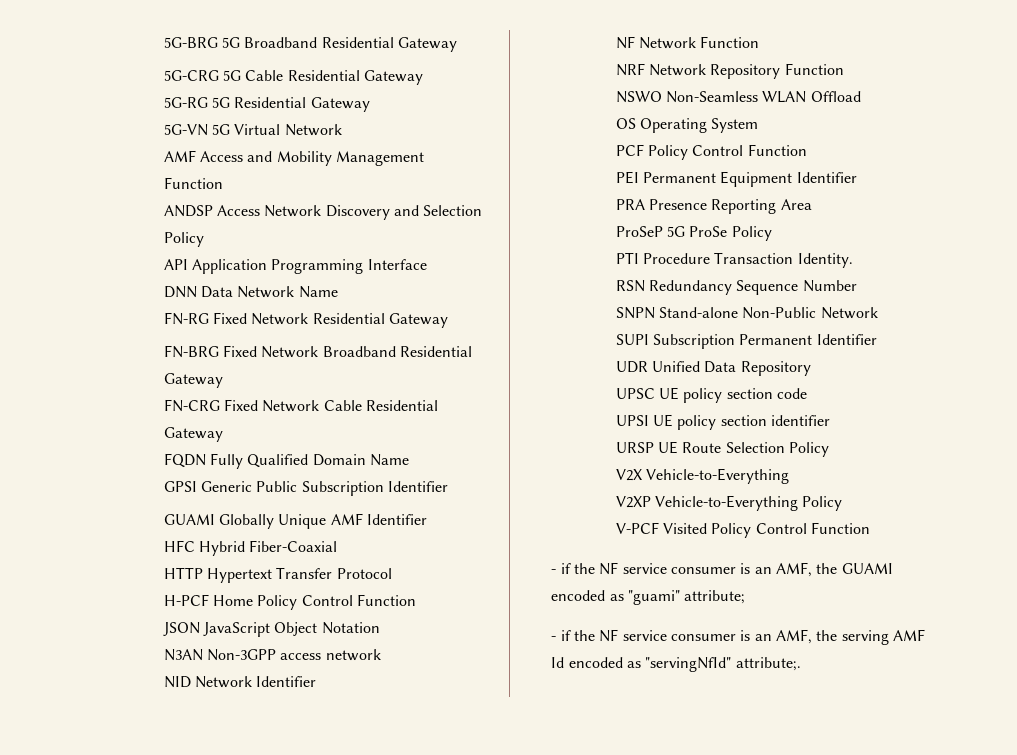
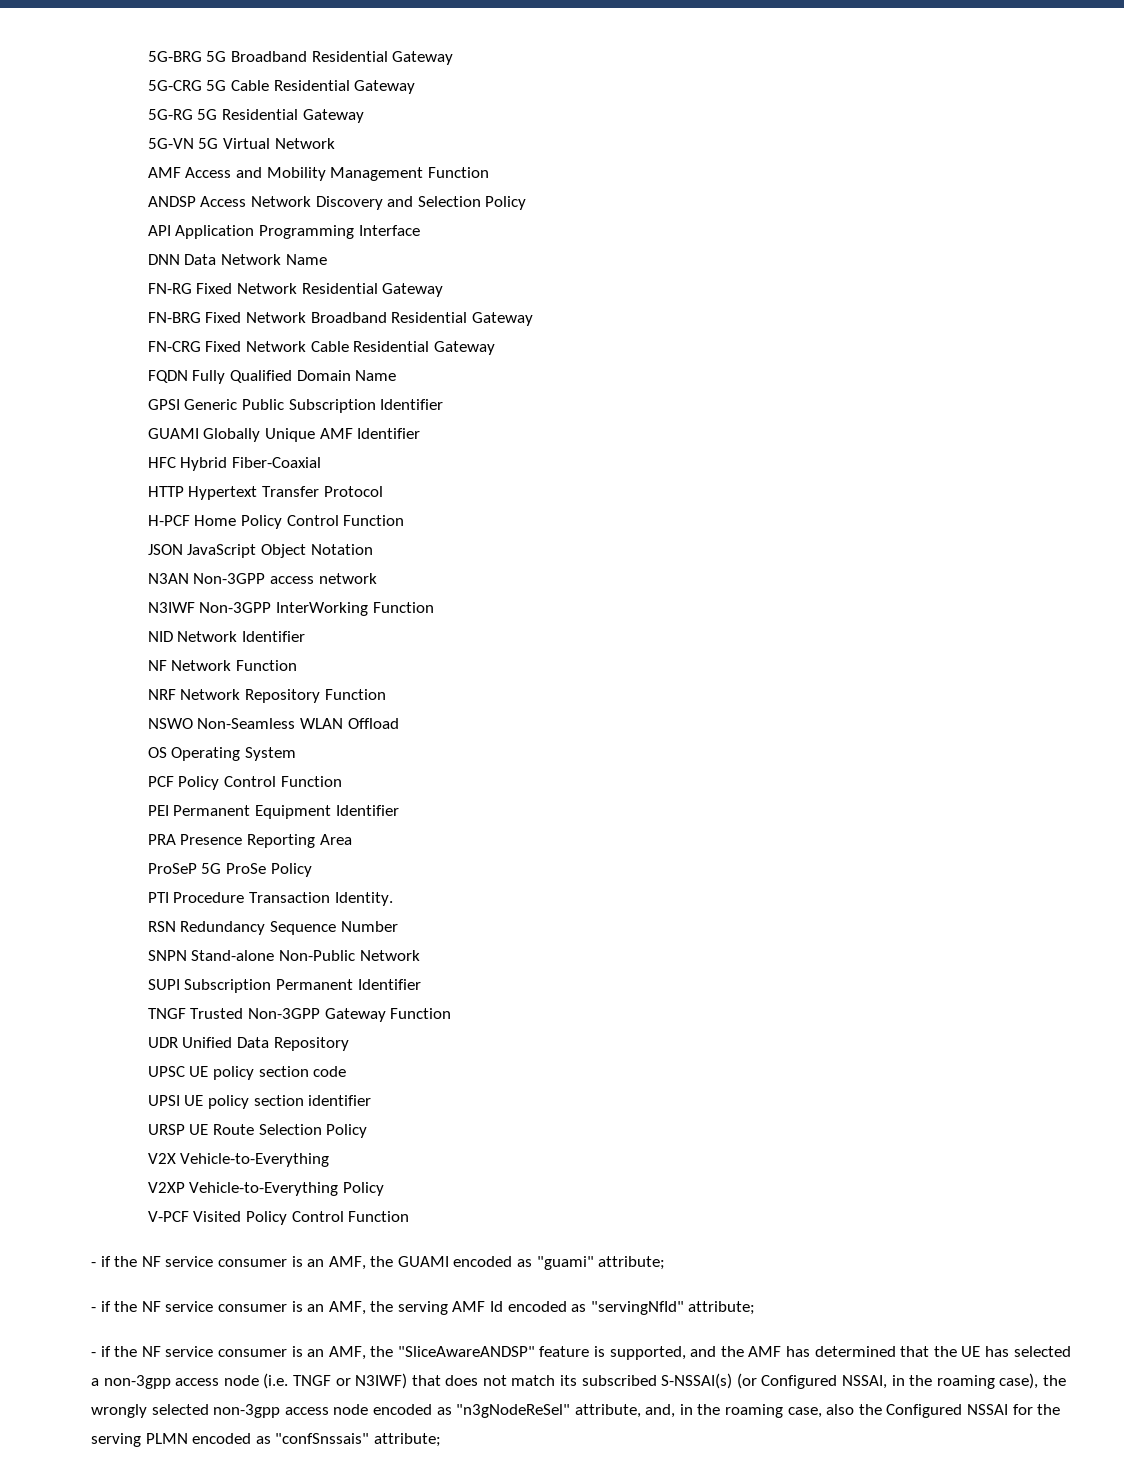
(381, 655) none -> [147,602,434,616] // N3IWF Non-3GPP InterWorking Function
(877, 339) none -> [147,1008,452,1022] // TNGF Trusted Non-3GPP Gateway Function
[735,657,801,671] attribute;. -> [688,1301,756,1315] [90,1346,1071,1360] [90,1373,1066,1389] [90,1404,1061,1418] [90,1433,441,1447] attribute; // - if the NF service consumer is an AMF, the "SliceAwareANDSP" feature is supported, and the AMF has determined that the UE has selected a non-3gpp access node (i.e. TNGF or N3IWF) that does not match its subscribed S-NSSAI(s) (or Configured NSSAI, in the roaming case), the wrongly selected non-3gpp access node encoded as "n3gNodeReSel" attribute, and, in the roaming case, also the Configured NSSAI for the serving PLMN encoded as "confSnssais" attribute;

